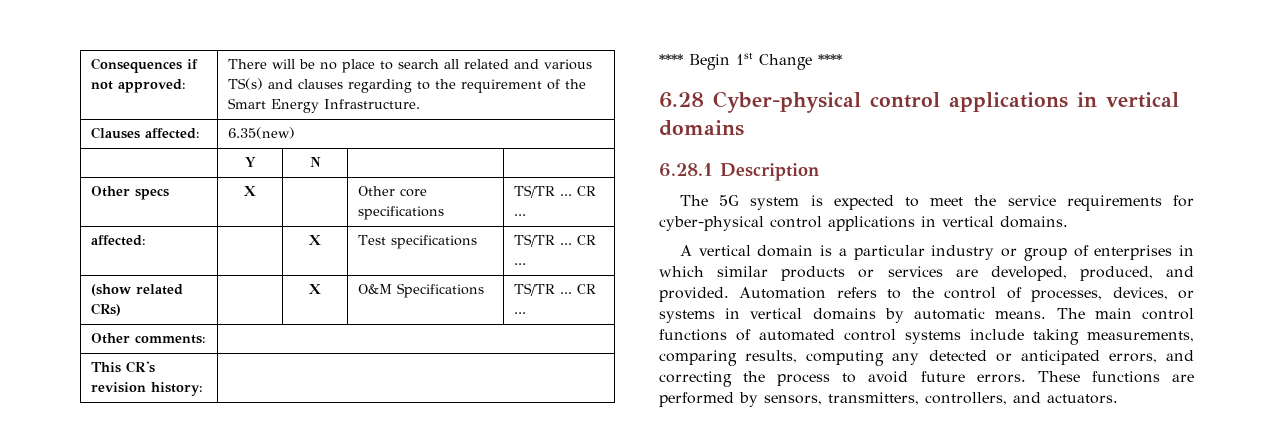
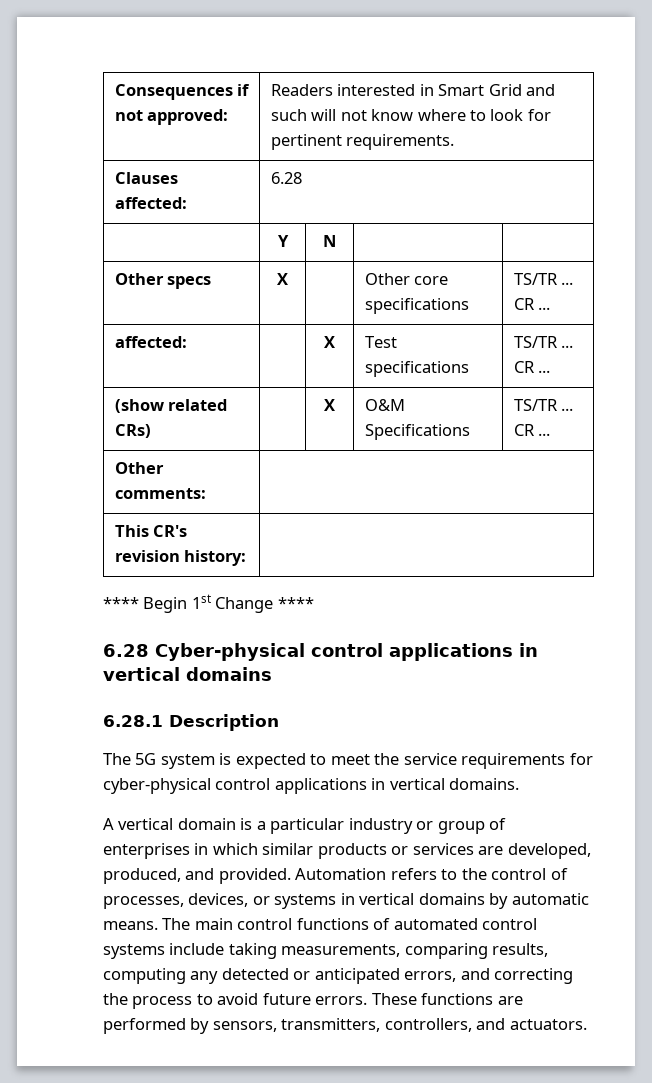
[227,59,592,73] [227,78,586,93] [227,98,420,113] There will be no place to search all related and various TS(s) and clauses regarding to the requirement of the Smart Energy Infrastructure. -> [270,84,556,96] [270,109,551,121] [270,134,455,150] Readers interested in Smart Grid and such will not know where to look for pertinent requirements.
[227,127,295,139] 6.35(new) -> [270,172,302,184] 6.28

